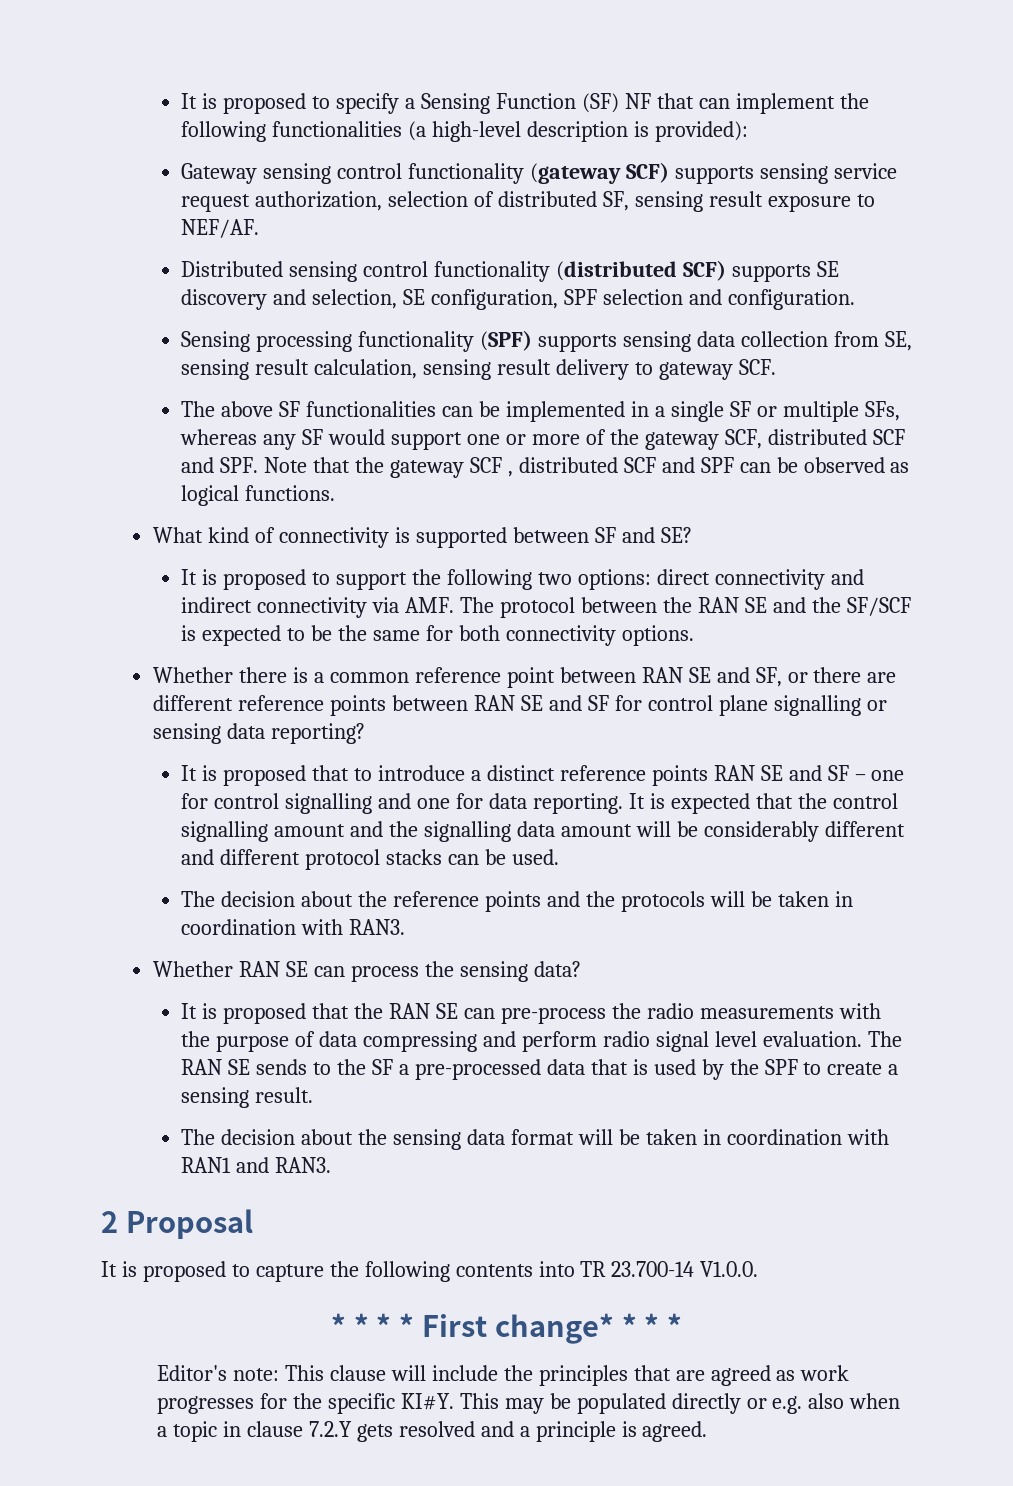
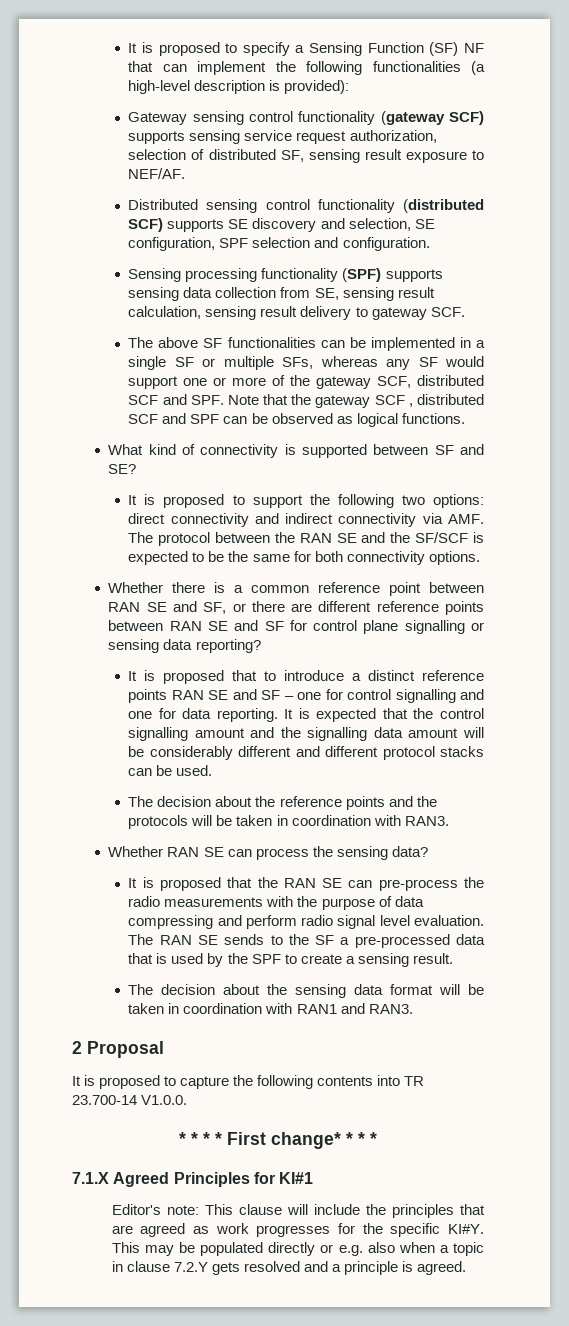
(683, 1325) none -> [72,1172,314,1187] // 7.1.X Agreed Principles for KI#1

